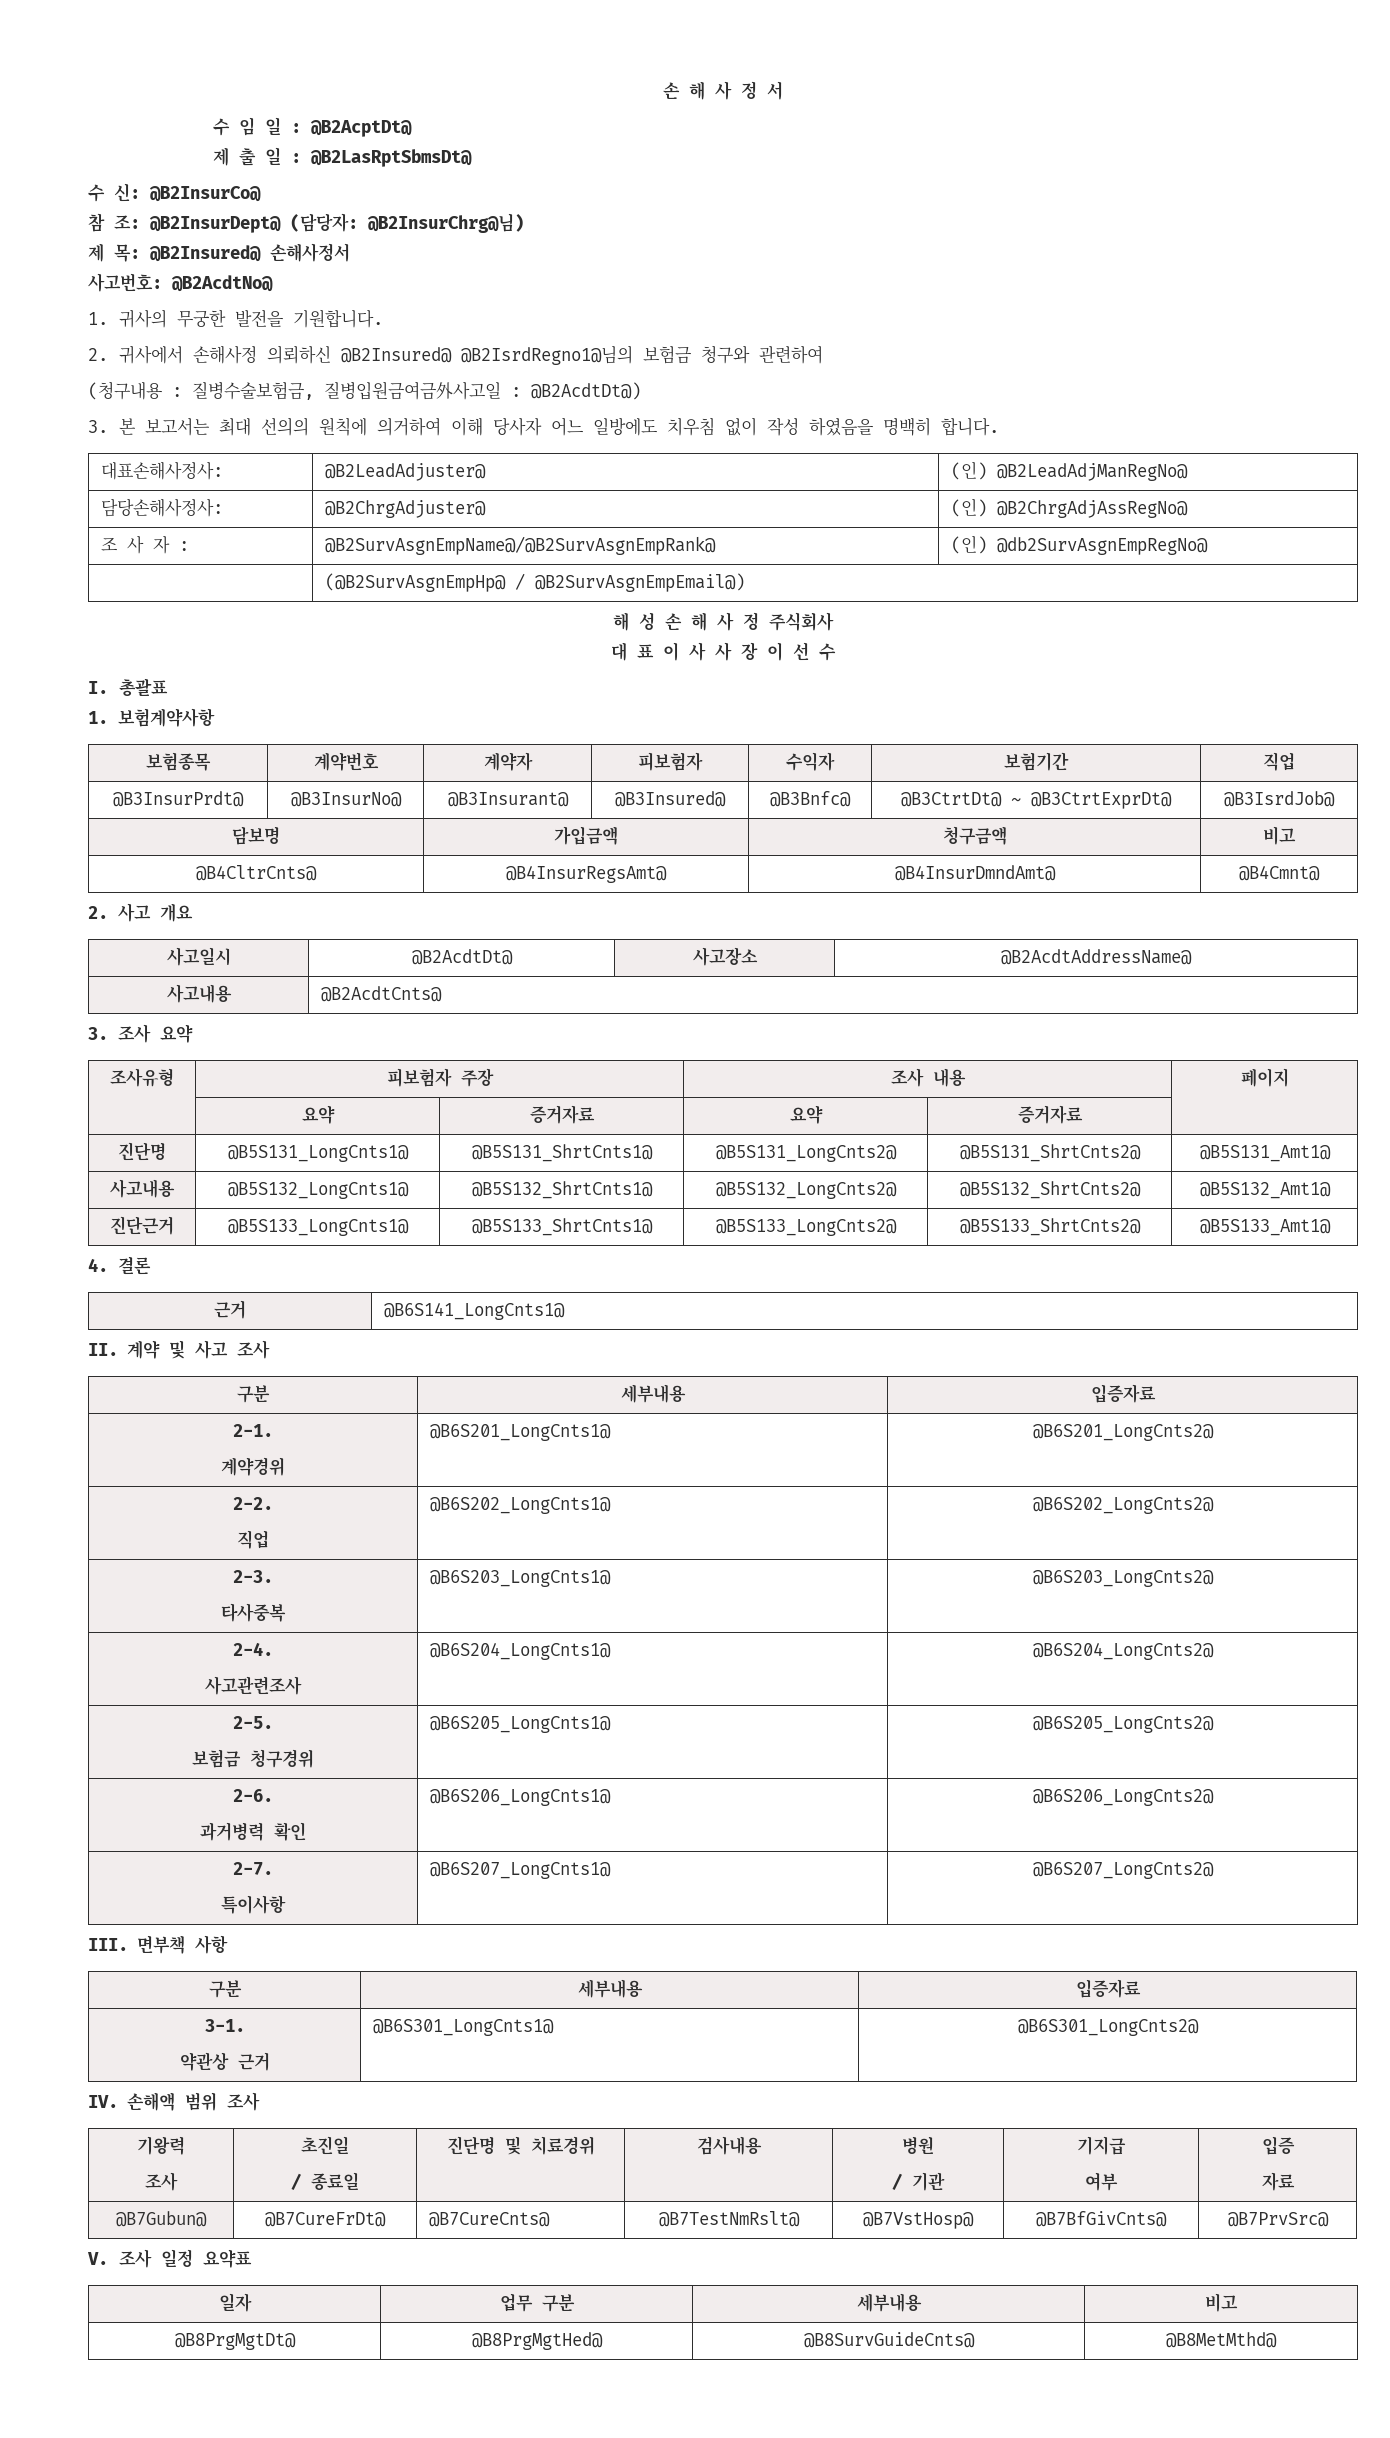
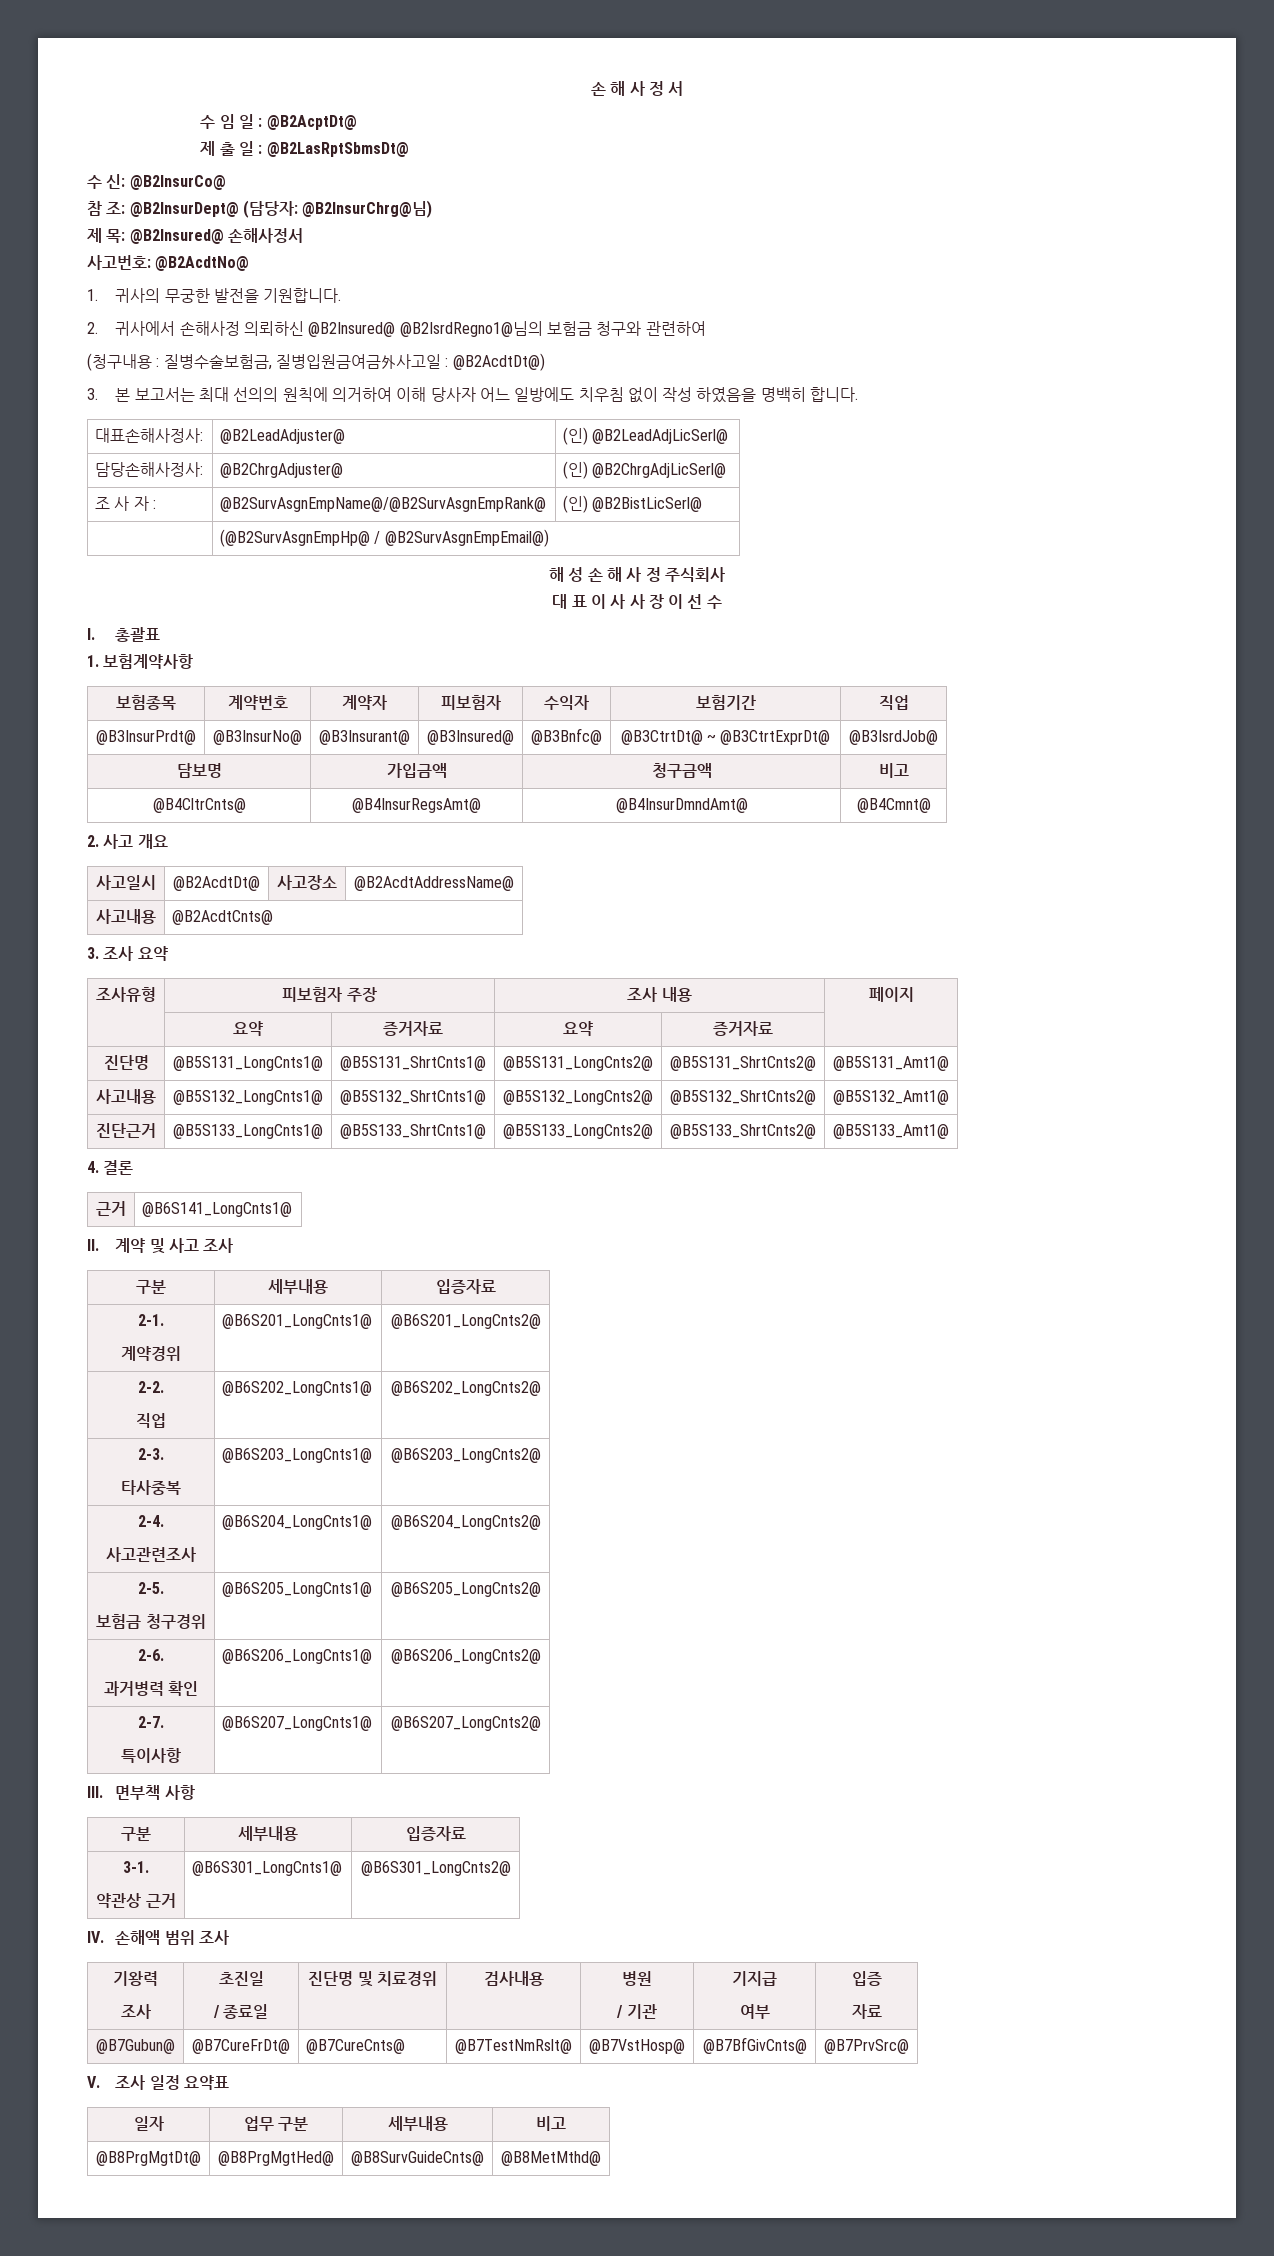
[997,463,1189,481] @B2LeadAdjManRegNo@ -> [592,429,729,444] @B2LeadAdjLicSerl@
[997,500,1189,518] @B2ChrgAdjAssRegNo@ -> [592,463,727,478] @B2ChrgAdjLicSerl@
[997,537,1209,555] @db2SurvAsgnEmpRegNo@ -> [592,497,703,512] @B2BistLicSerl@

